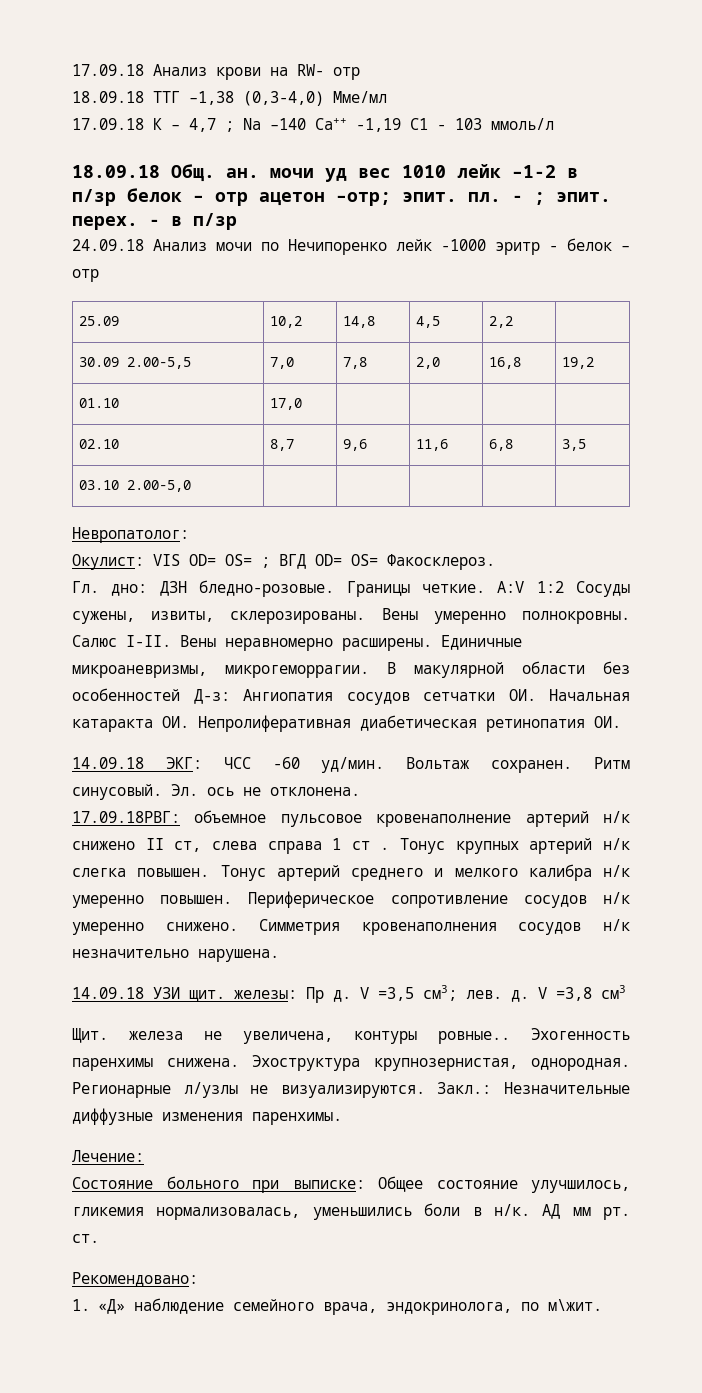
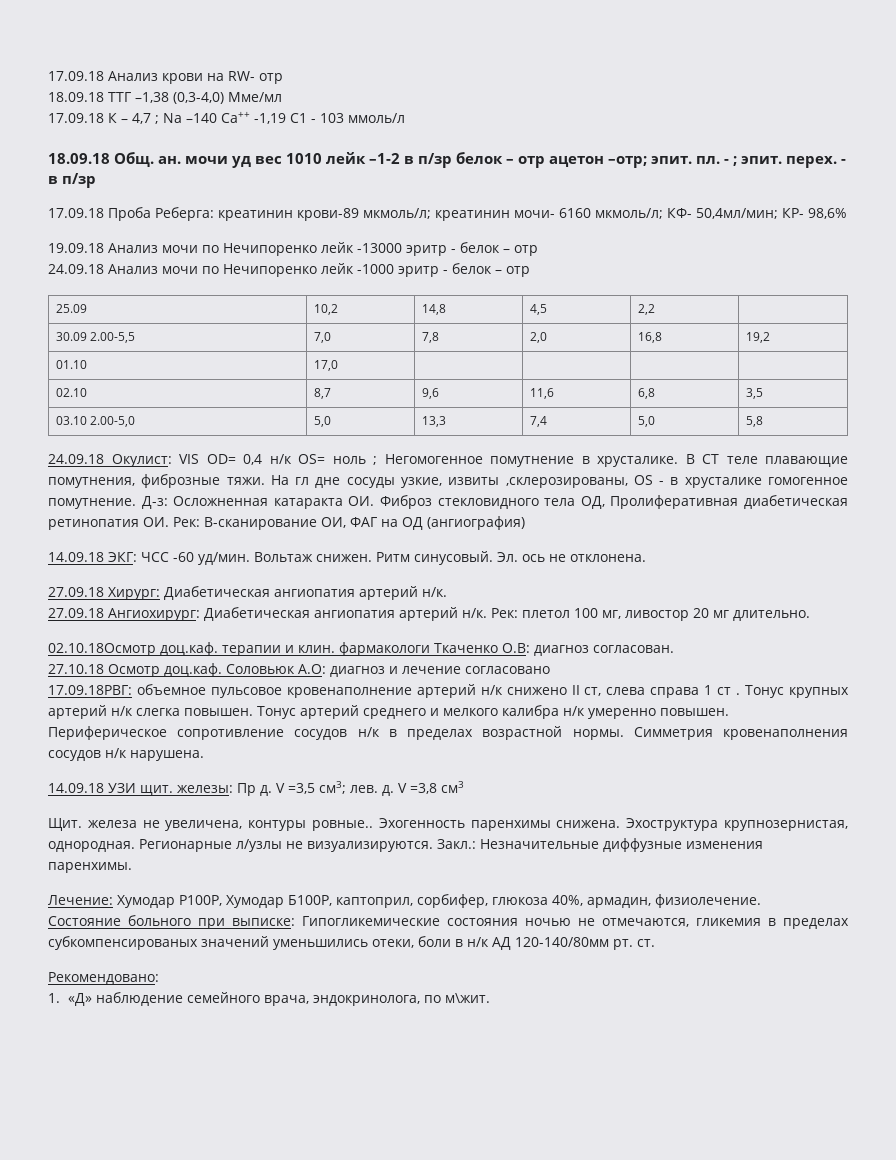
(237, 221) none -> [48,207,847,221] [48,242,538,256] // 17.09.18 Проба Реберга: креатинин крови-89 мкмоль/л; креатинин мочи- 6160 мкмоль/л; КФ- 50,4мл/мин; КР- 98,6% // 19.09.18 Анализ мочи по Нечипоренко лейк -13000 эритр - белок – отр
[72,527,189,543] [72,554,495,570] [72,580,630,597] [72,608,630,624] [72,635,522,651] [72,661,630,678] [72,688,630,705] [72,715,621,732] | | | | // Невропатолог: // Окулист: VIS OD= OS= ; ВГД OD= OS= Факосклероз. // Гл. дно: ДЗН бледно-розовые. Границы четкие. А:V 1:2 Сосуды сужены, извиты, склерозированы. Вены умеренно полнокровны. Салюс I-II. Вены неравномерно расширены. Единичные микроаневризмы, микрогеморрагии. В макулярной области без особенностей Д-з: Ангиопатия сосудов сетчатки ОИ. Начальная катаракта ОИ. Непролиферативная диабетическая ретинопатия ОИ. -> [313,416,331,427] [421,416,446,427] [529,416,547,427] [637,416,655,427] [745,416,763,427] [48,454,848,467] [48,474,849,488] [48,495,849,509] [48,516,525,530] 5,0 | 13,3 | 7,4 | 5,0 | 5,8 // 24.09.18 Окулист: VIS OD= 0,4 н/к OS= ноль ; Негомогенное помутнение в хрусталике. В СТ теле плавающие помутнения, фиброзные тяжи. На гл дне сосуды узкие, извиты ,склерозированы, OS - в хрусталике гомогенное помутнение. Д-з: Осложненная катаракта ОИ. Фиброз стекловидного тела ОД, Пролиферативная диабетическая ретинопатия ОИ. Рек: В-сканирование ОИ, ФАГ на ОД (ангиография)
[491,760,573,773] сохранен. -> [316,554,372,562] снижен.
(360, 791) none -> [48,586,447,600] [48,607,810,621] [48,642,674,656] [48,663,550,677] // 27.09.18 Хирург: Диабетическая ангиопатия артерий н/к. // 27.09.18 Ангиохирург: Диабетическая ангиопатия артерий н/к. Рек: плетол 100 мг, ливостор 20 мг длительно. // 02.10.18Осмотр доц.каф. терапии и клин. фармакологи Ткаченко О.В: диагноз согласован. // 27.10.18 Осмотр доц.каф. Соловьюк А.О: диагноз и лечение согласовано
[72,922,238,935] умеренно снижено. -> [388,726,624,740] в пределах возрастной нормы.
[72,949,189,958] незначительно -> (127, 753) none
[72,1176,630,1193] [72,1203,591,1220] // Состояние больного при выписке: Общее состояние улучшилось, гликемия нормализовалась, уменьшились боли в н/к. АД мм -> [117,894,761,908] [48,915,849,929] [48,936,609,950] Хумодар Р100Р, Хумодар Б100Р, каптоприл, сорбифер, глюкоза 40%, армадин, физиолечение. // Состояние больного при выписке: Гипогликемические состояния ночью не отмечаются, гликемия в пределах субкомпенсированых значений уменьшились отеки, боли в н/к АД 120-140/80мм

